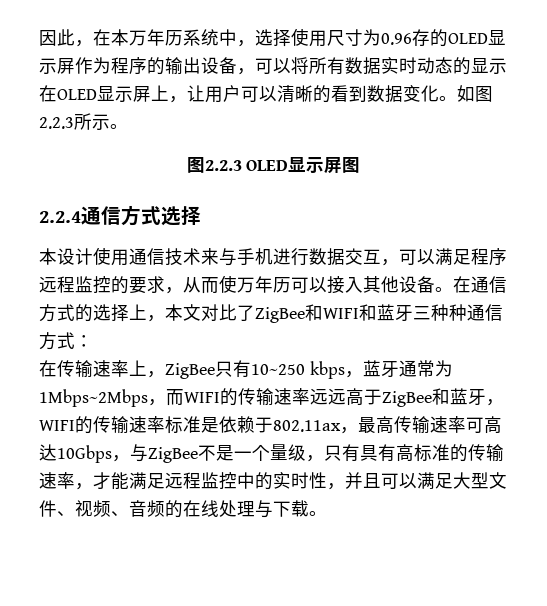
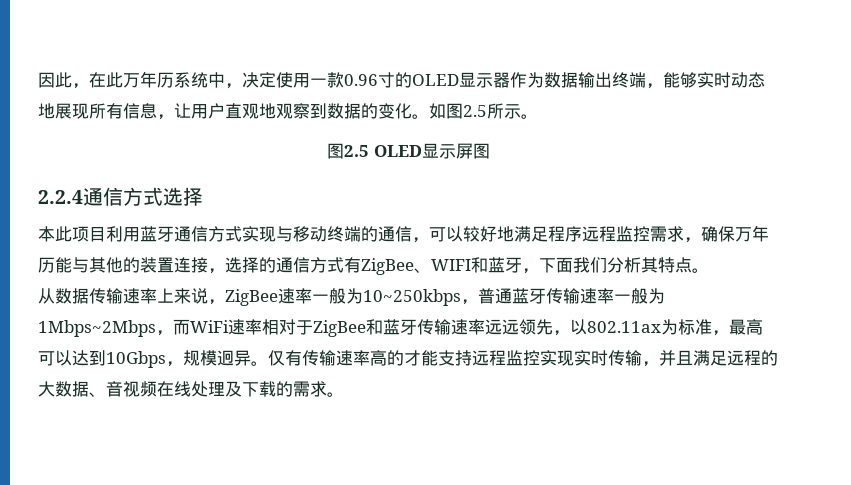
[111,29,129,46] 本 -> [106,72,123,88] 此
[255,28,506,47] [39,57,507,75] [39,85,403,103] 选择使用尺寸为0.96存的OLED显示屏作为程序的输出设备，可以将所有数据实时动态的显示在OLED显示屏上，让用户可以清晰的看到数据 -> [242,72,765,89] [38,103,378,120] 决定使用一款0.96寸的OLED显示器作为数据输出终端，能够实时动态地展现所有信息，让用户直观地观察到数据的
[39,117,74,129] 2.2.3 -> [463,105,487,117] 2.5
[204,160,242,171] 2.2.3 -> [344,145,370,157] 2.5
[57,247,507,266] [39,275,507,294] [39,304,503,323] [39,332,93,350] [39,360,453,379] [39,388,504,407] [39,416,502,434] [39,444,504,463] [39,472,507,490] [39,500,309,518] 设计使用通信技术来与手机进行数据交互，可以满足程序远程监控的要求，从而使万年历可以接入其他设备。在通信方式的选择上，本文对比了ZigBee和WIFI和蓝牙三种种通信方式： // 在传输速率上，ZigBee只有10~250 kbps，蓝牙通常为1Mbps~2Mbps，而WIFI的传输速率远远高于ZigBee和蓝牙，WIFI的传输速率标准是依赖于802.11ax，最高传输速率可高达10Gbps，与ZigBee不是一个量级，只有具有高标准的传输速率，才能满足远程监控中的实时性，并且可以满足大型文件、视频、音频的在线处理与下载 -> [55,225,769,243] [38,257,709,275] [38,288,665,306] [38,319,763,337] [38,350,778,368] [38,381,327,397] 此项目利用蓝牙通信方式实现与移动终端的通信，可以较好地满足程序远程监控需求，确保万年历能与其他的装置连接，选择的通信方式有ZigBee、WIFI和蓝牙，下面我们分析其特点。 // 从数据传输速率上来说，ZigBee速率一般为10~250kbps，普通蓝牙传输速率一般为1Mbps~2Mbps，而WiFi速率相对于ZigBee和蓝牙传输速率远远领先，以802.11ax为标准，最高可以达到10Gbps，规模迥异。仅有传输速率高的才能支持远程监控实现实时传输，并且满足远程的大数据、音视频在线处理及下载的需求

